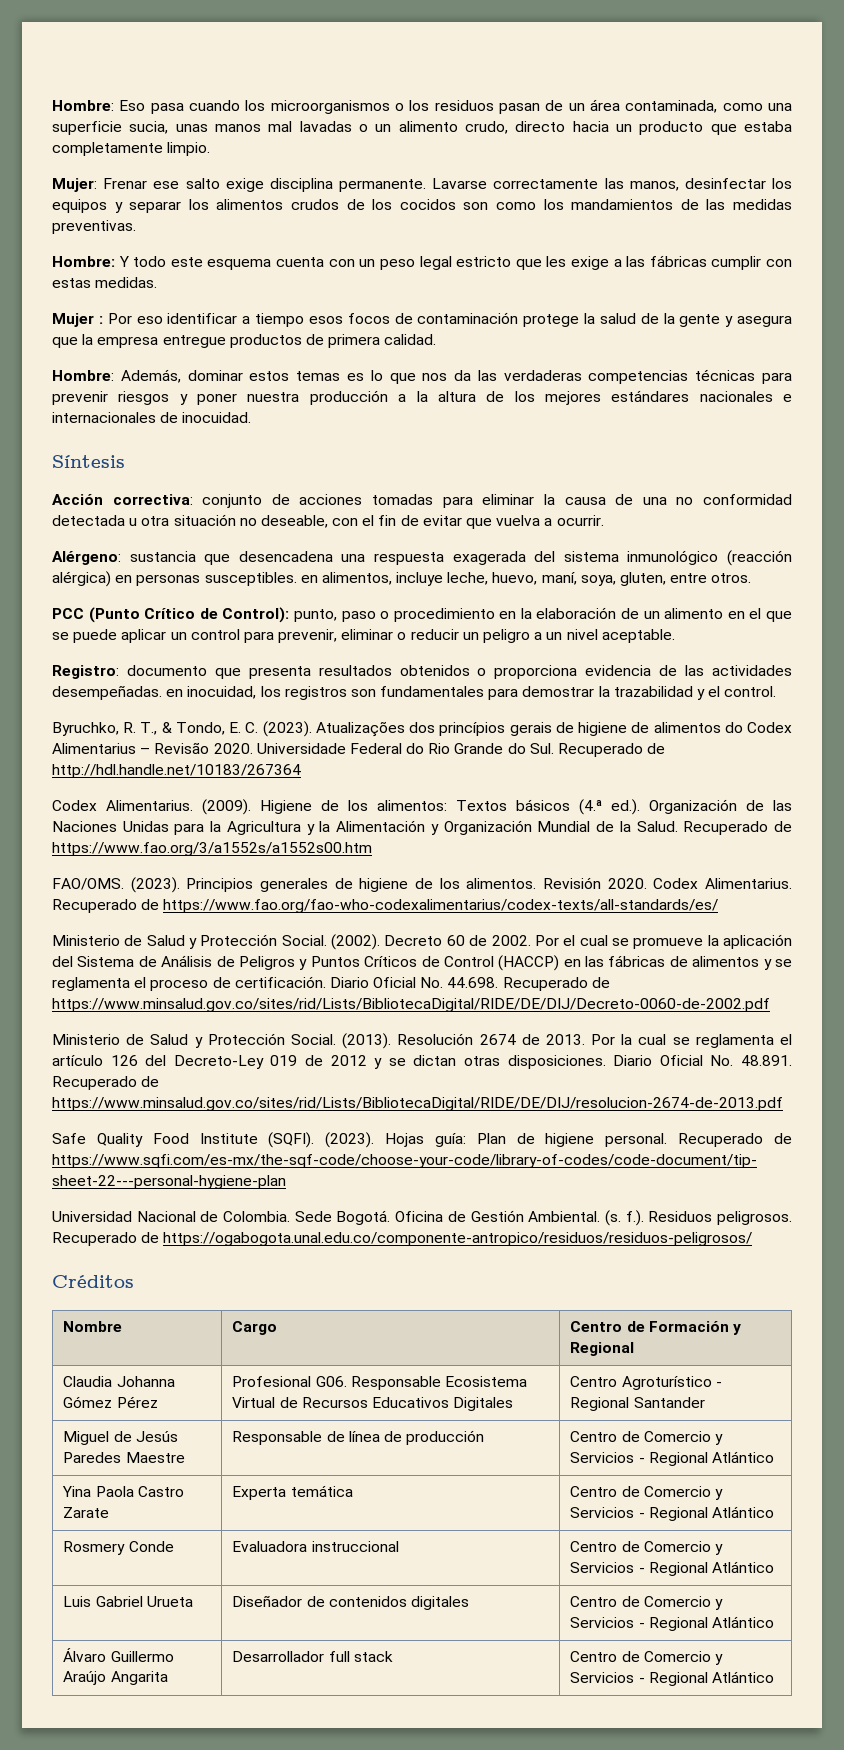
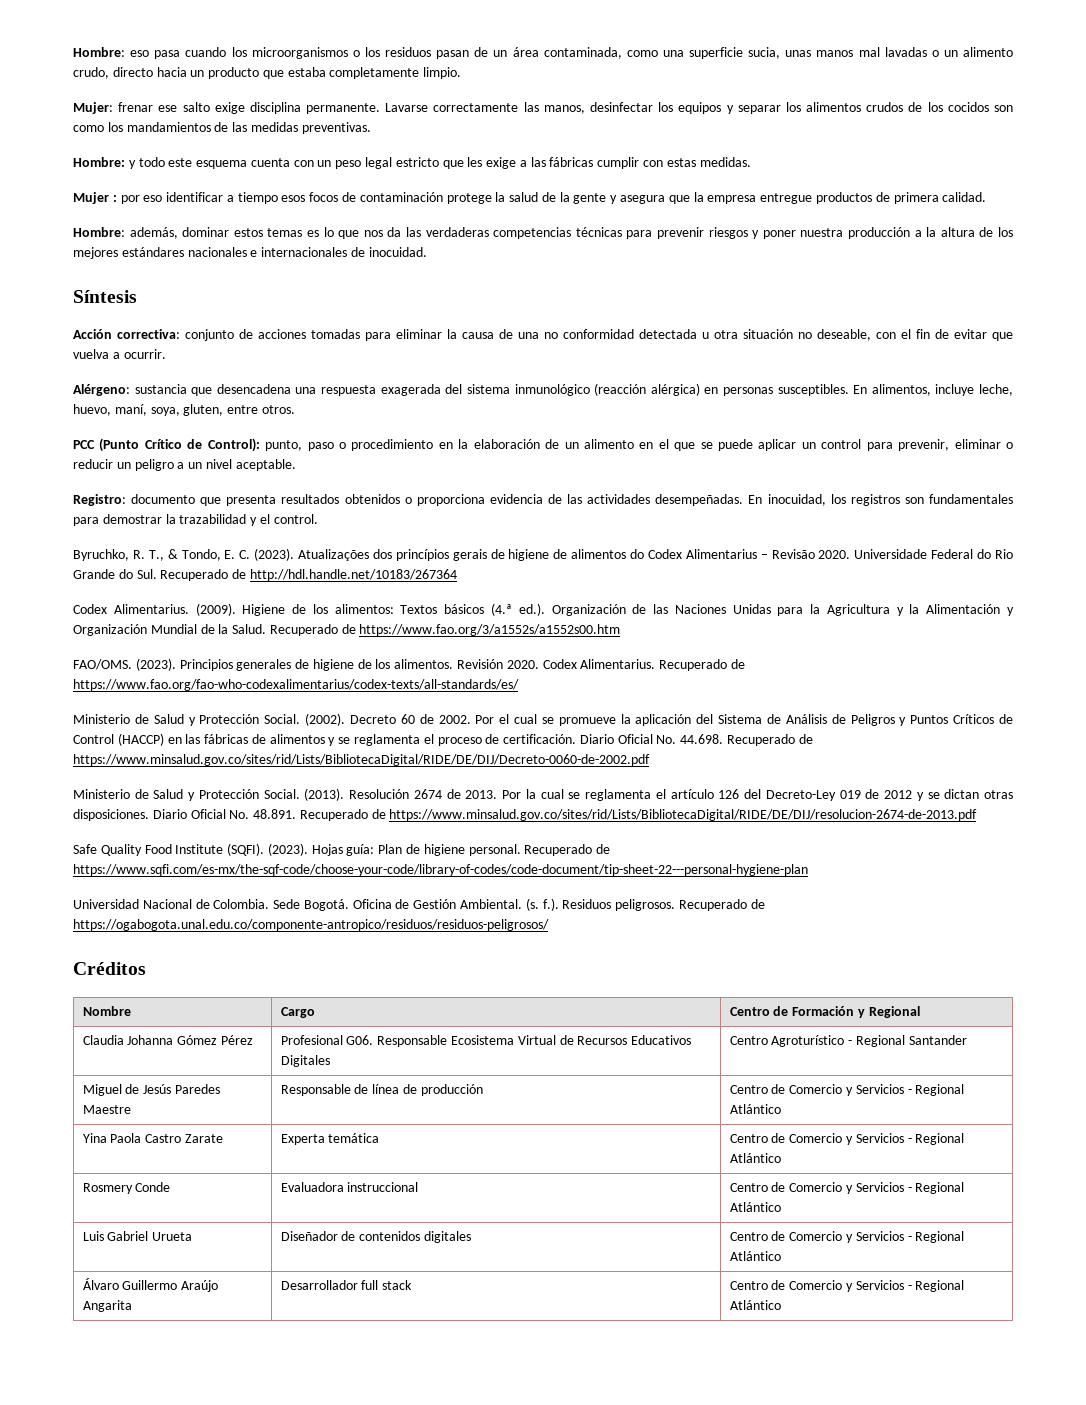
[52,100,146,111] Hombre: Eso -> [73,47,150,57] Hombre: eso
[103,178,148,189] Frenar -> [118,102,154,112] frenar
[118,256,129,267] Y -> [128,160,136,169] y
[107,313,132,324] Por -> [120,195,140,204] por
[120,369,181,383] Además, -> [129,227,178,239] además,
[300,575,318,583] en -> [853,385,868,394] En
[166,689,184,697] en -> [748,495,763,504] En

